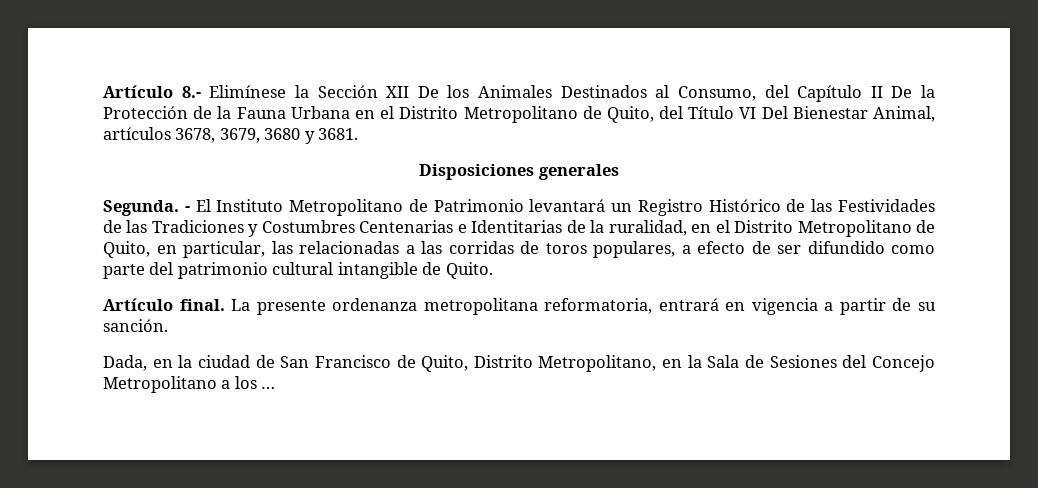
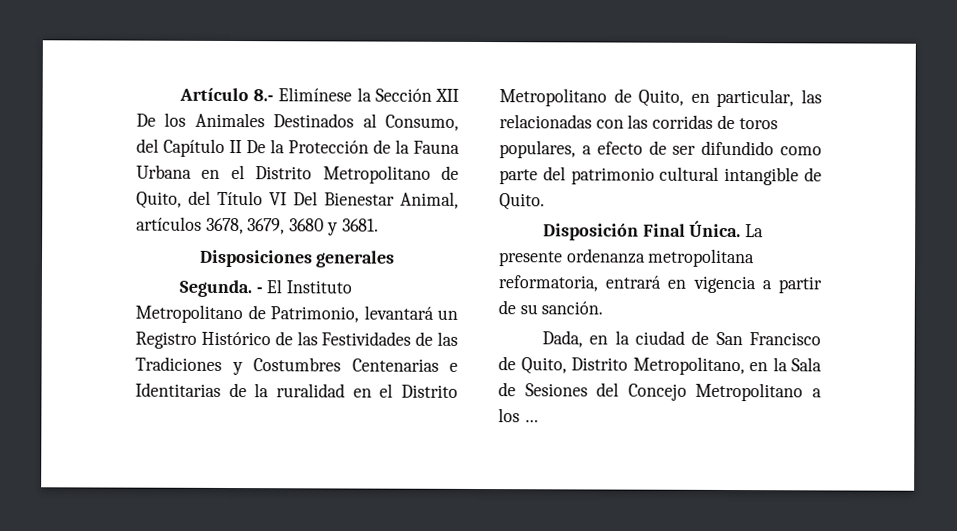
[433,199,524,212] Patrimonio -> [270,306,359,323] Patrimonio,
[608,220,687,236] ruralidad, -> [276,383,345,398] ruralidad
[405,245,415,254] a -> [595,119,624,129] con
[103,298,225,311] Artículo final. -> [542,220,742,241] Disposición Final Única.

